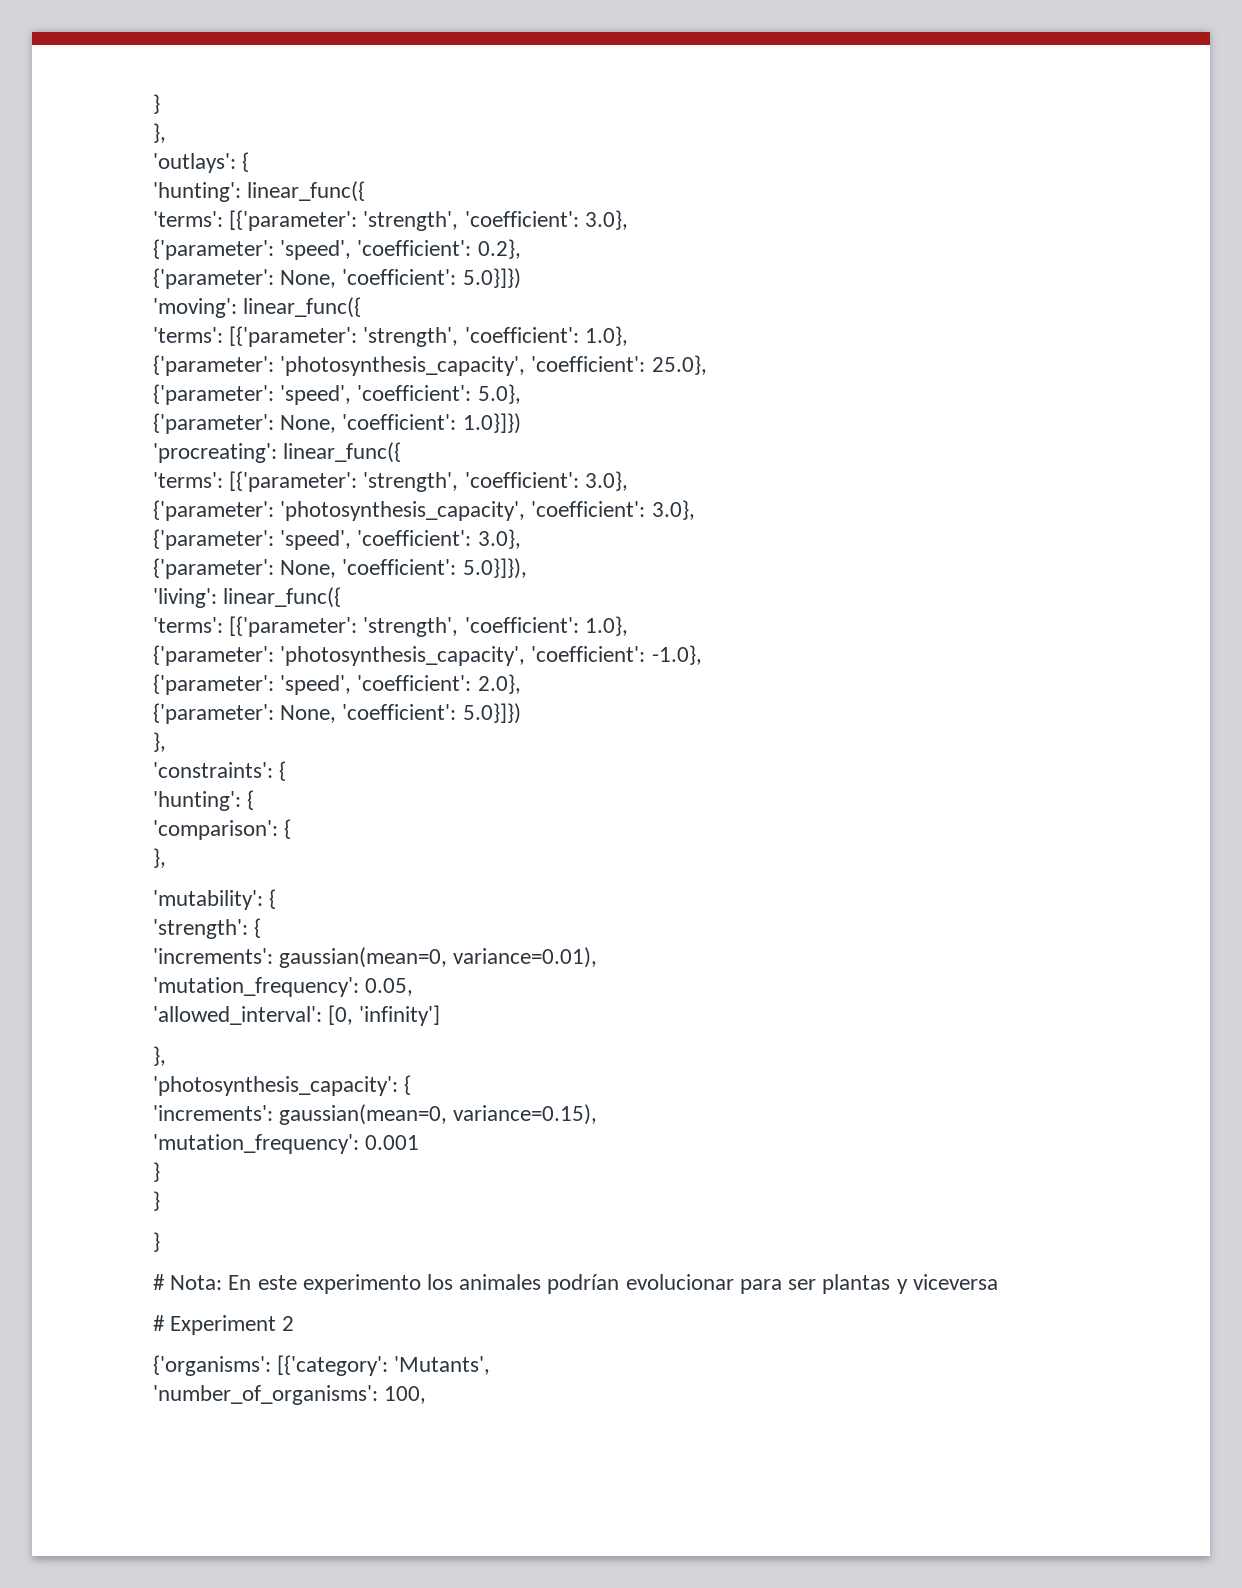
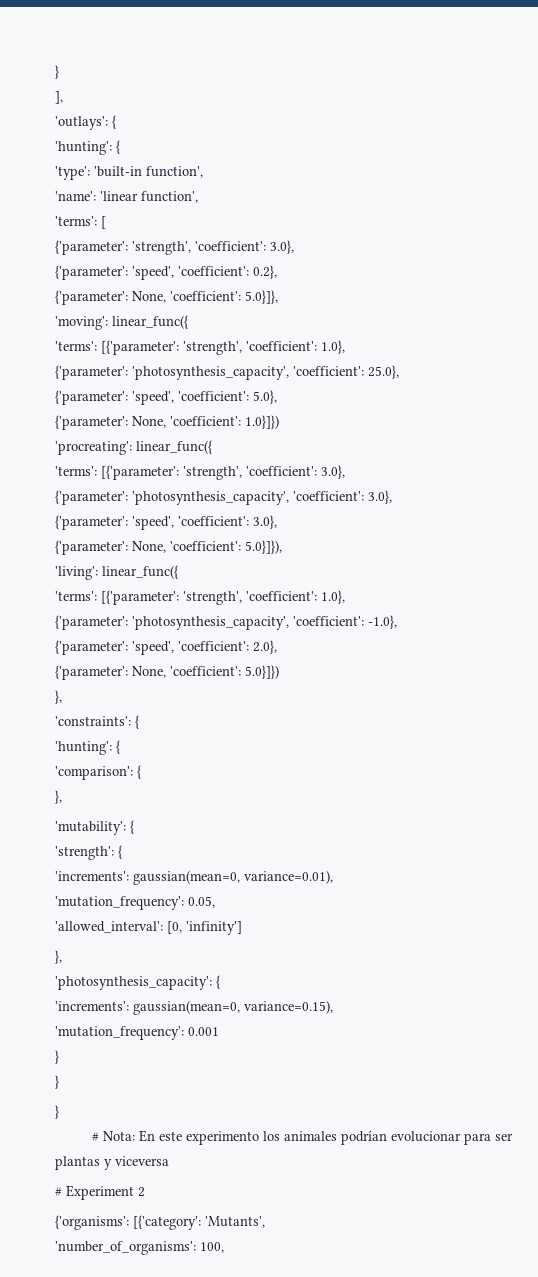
[153,94,160,114] [153,123,166,143] } // }, -> [55,65,59,79] [55,91,63,104] } // ],
[247,181,366,202] [153,210,358,231] linear_func({ // 'terms': [{'parameter': -> [116,140,120,154] [55,166,203,180] [55,191,198,203] [55,216,106,229] [55,240,128,255] { // 'type': 'built-in function', // 'name': 'linear function', // 'terms': [ // {'parameter':
[462,268,521,289] 5.0}]}) -> [245,290,278,304] 5.0}]},

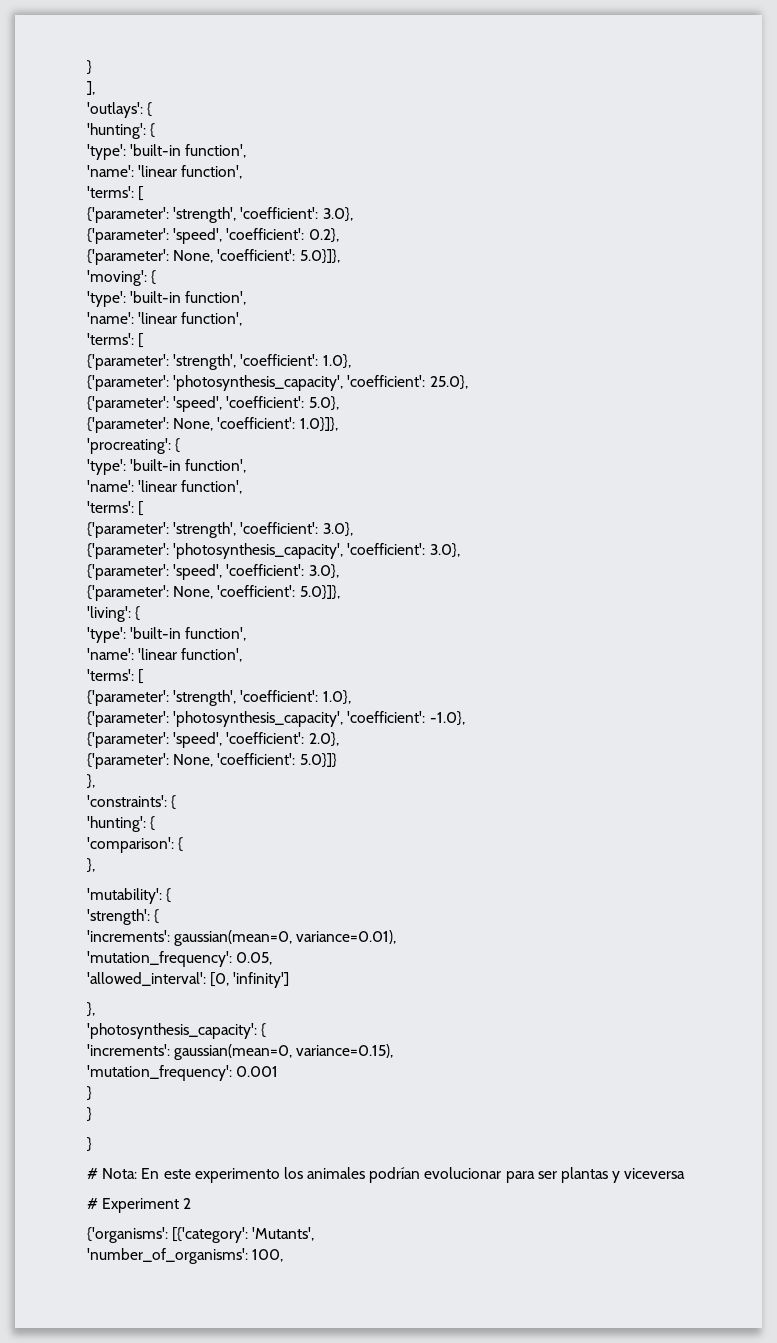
[112,315,188,329] [55,340,179,355] linear_func({ // 'terms': [{'parameter': -> [151,270,157,285] [87,291,247,307] [87,312,243,326] [87,333,145,348] [87,354,169,370] { // 'type': 'built-in function', // 'name': 'linear function', // 'terms': [ // {'parameter':
[245,415,279,429] 1.0}]}) -> [299,417,338,432] 1.0}]},
[136,440,212,454] [55,465,179,480] linear_func({ // 'terms': [{'parameter': -> [175,438,181,453] [87,459,247,475] [87,480,243,494] [87,501,145,516] [87,522,169,538] { // 'type': 'built-in function', // 'name': 'linear function', // 'terms': [ // {'parameter':
[245,540,282,554] 5.0}]}), -> [299,585,340,600] 5.0}]},
[102,565,178,579] [55,590,179,605] linear_func({ // 'terms': [{'parameter': -> [135,606,141,621] [87,627,247,643] [87,648,243,662] [87,669,145,684] [87,690,169,706] { // 'type': 'built-in function', // 'name': 'linear function', // 'terms': [ // {'parameter':
[245,665,279,679] 5.0}]}) -> [299,753,337,768] 5.0}]}

